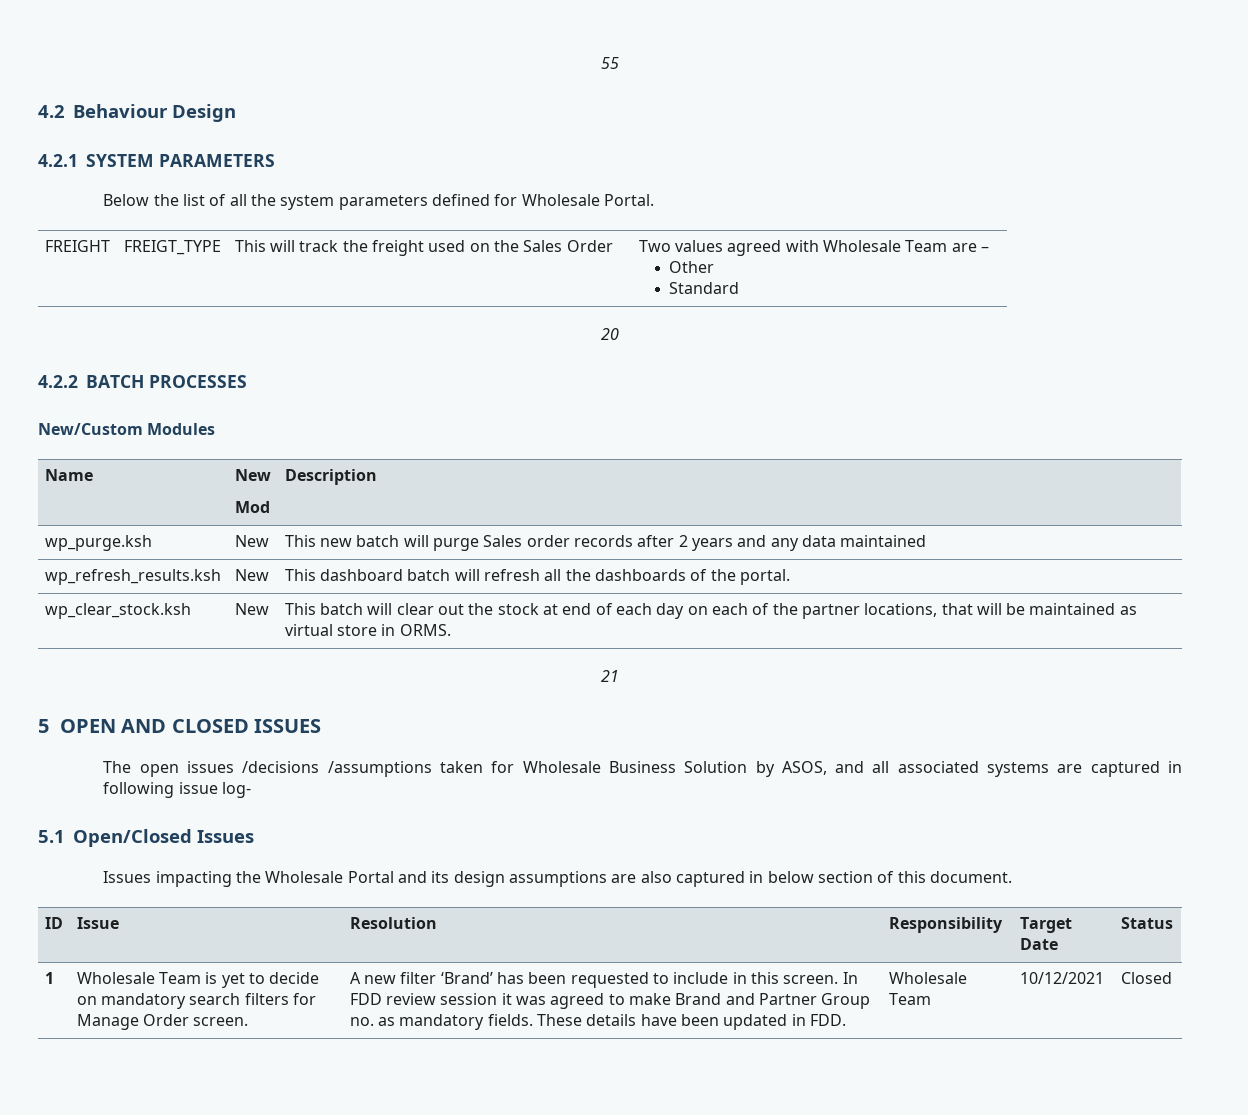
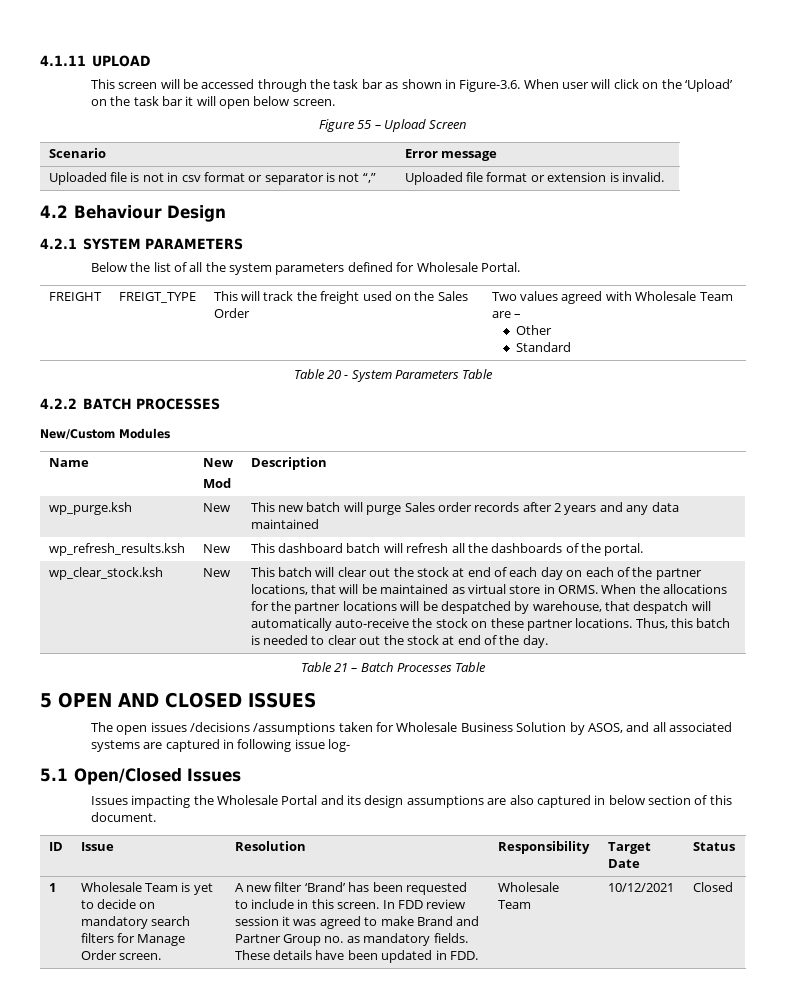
[601,57,619,69] 55 -> [40,55,151,67] [90,79,733,92] [90,96,335,109] [318,119,468,132] [48,148,106,158] [404,149,497,161] [48,172,376,185] [404,172,664,185] 4.1.11 UPLOAD // This screen will be accessed through the task bar as shown in Figure-3.6. When user will click on the ‘Upload’ on the task bar it will open below screen. // Figure 55 – Upload Screen // Scenario | Error message // Uploaded file is not in csv format or separator is not “,” | Uploaded file format or extension is invalid.
(740, 288) none -> [293,369,325,379] Table
(619, 334) none -> [344,369,494,382] - System Parameters Table
[601,670,619,682] // 21 -> [601,584,728,594] [250,601,711,614] [250,618,731,631] [250,635,548,648] [300,662,487,672] When the allocations for the partner locations will be despatched by warehouse, that despatch will automatically auto-receive the stock on these partner locations. Thus, this batch is needed to clear out the stock at end of the day. // Table 21 – Batch Processes Table

